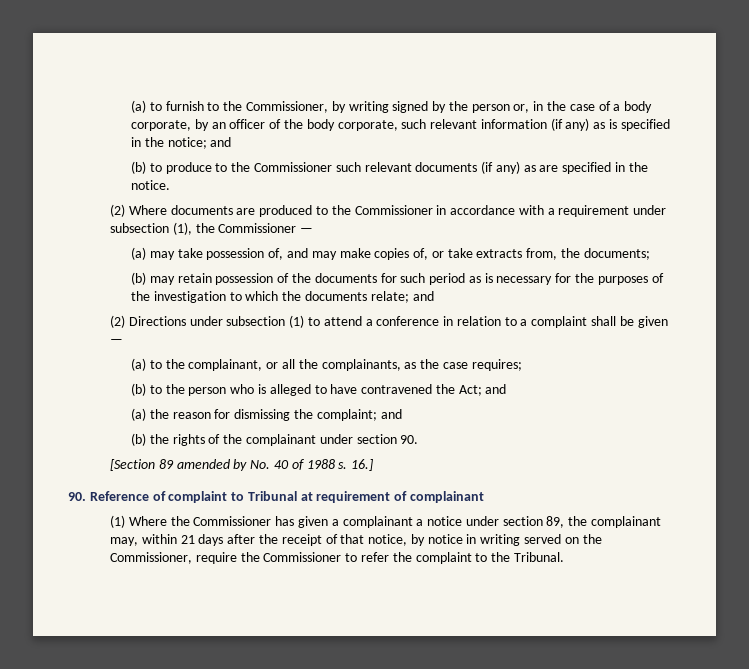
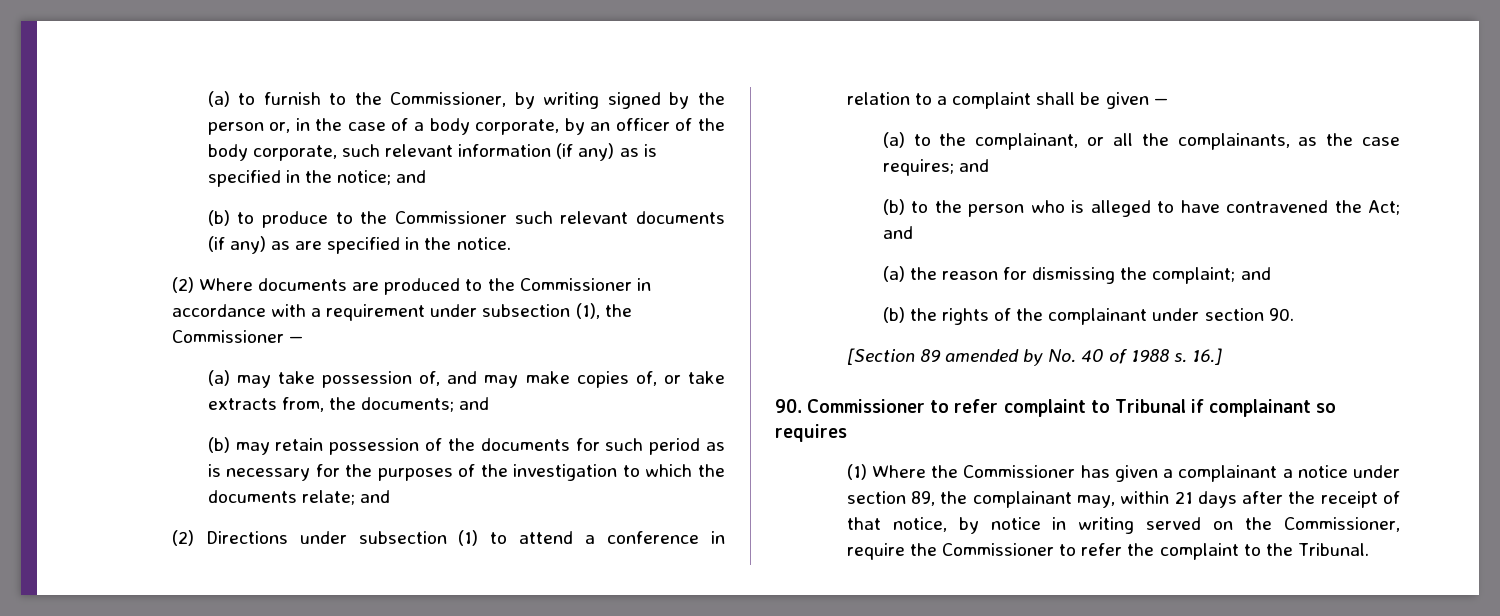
(650, 254) none -> [459,397,490,410] and
(522, 365) none -> [958,159,989,172] and
[89,491,485,503] Reference of complaint to Tribunal at requirement of complainant -> [807,399,1337,417] [775,424,847,442] Commissioner to refer complaint to Tribunal if complainant so requires

